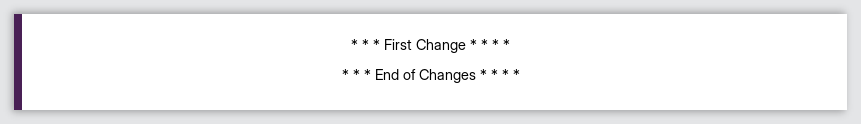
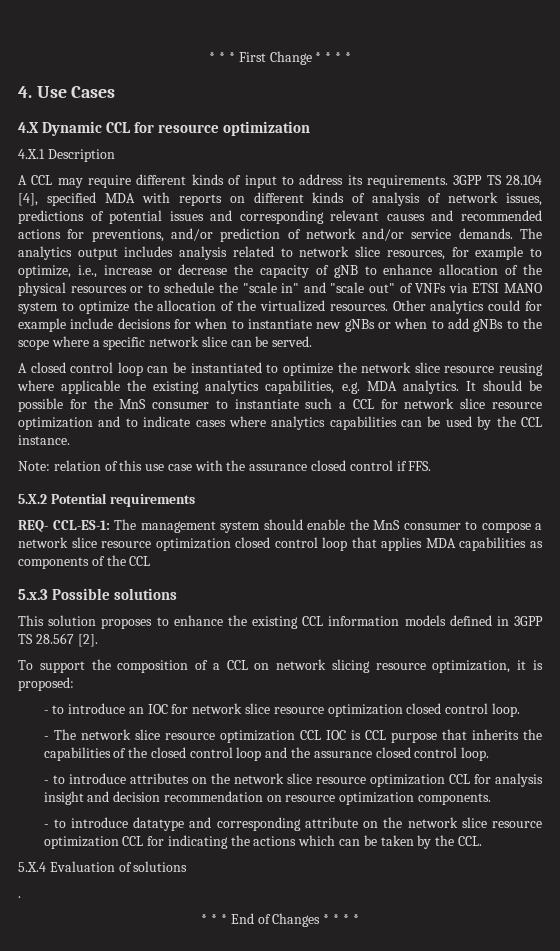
(510, 44) none -> [18,86,116,98] [18,121,311,136] [18,149,115,162] [18,174,542,188] [18,192,543,206] [18,210,542,224] [18,228,543,242] [18,246,543,260] [18,264,543,278] [18,282,544,296] [18,300,542,314] [18,318,542,332] [18,336,313,350] [18,362,544,376] [17,380,542,394] [18,398,542,412] [18,416,542,430] [18,435,70,445] [18,460,432,471] [18,493,195,507] [18,519,542,533] [18,537,543,551] [18,555,151,569] [18,588,178,600] [18,615,543,629] [18,633,98,647] [18,659,543,673] [18,677,74,691] [43,703,520,717] [43,729,543,743] [43,747,490,761] [43,773,543,787] [43,791,492,805] [43,817,542,831] [43,835,482,849] [18,861,188,872] [18,896,21,898] // 4. Use Cases // 4.X Dynamic CCL for resource optimization // 4.X.1 Description // A CCL may require different kinds of input to address its requirements. 3GPP TS 28.104 [4], specified MDA with reports on different kinds of analysis of network issues, predictions of potential issues and corresponding relevant causes and recommended actions for preventions, and/or prediction of network and/or service demands. The analytics output includes analysis related to network slice resources, for example to optimize, i.e., increase or decrease the capacity of gNB to enhance allocation of the physical resources or to schedule the "scale in" and "scale out" of VNFs via ETSI MANO system to optimize the allocation of the virtualized resources. Other analytics could for example include decisions for when to instantiate new gNBs or when to add gNBs to the scope where a specific network slice can be served. // A closed control loop can be instantiated to optimize the network slice resource reusing where applicable the existing analytics capabilities, e.g. MDA analytics. It should be possible for the MnS consumer to instantiate such a CCL for network slice resource optimization and to indicate cases where analytics capabilities can be used by the CCL instance. // Note: relation of this use case with the assurance closed control if FFS. // 5.X.2 Potential requirements // REQ- CCL-ES-1: The management system should enable the MnS consumer to compose a network slice resource optimization closed control loop that applies MDA capabilities as components of the CCL // 5.x.3 Possible solutions // This solution proposes to enhance the existing CCL information models defined in 3GPP TS 28.567 [2]. // To support the composition of a CCL on network slicing resource optimization, it is proposed: // - to introduce an IOC for network slice resource optimization closed control loop. // - The network slice resource optimization CCL IOC is CCL purpose that inherits the capabilities of the closed control loop and the assurance closed control loop. // - to introduce attributes on the network slice resource optimization CCL for analysis insight and decision recommendation on resource optimization components. // - to introduce datatype and corresponding attribute on the network slice resource optimization CCL for indicating the actions which can be taken by the CCL. // 5.X.4 Evaluation of solutions // .

